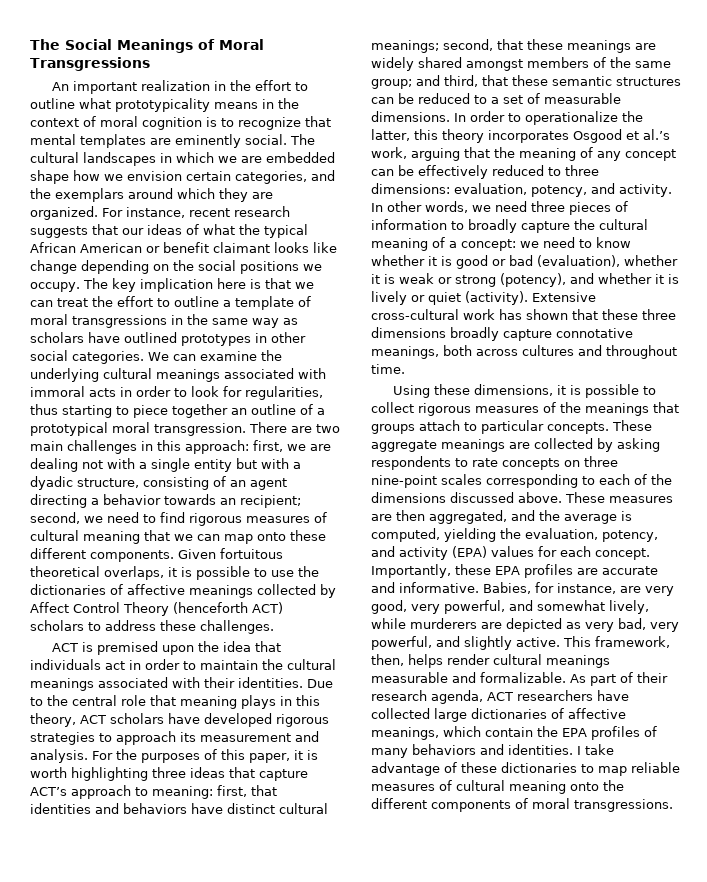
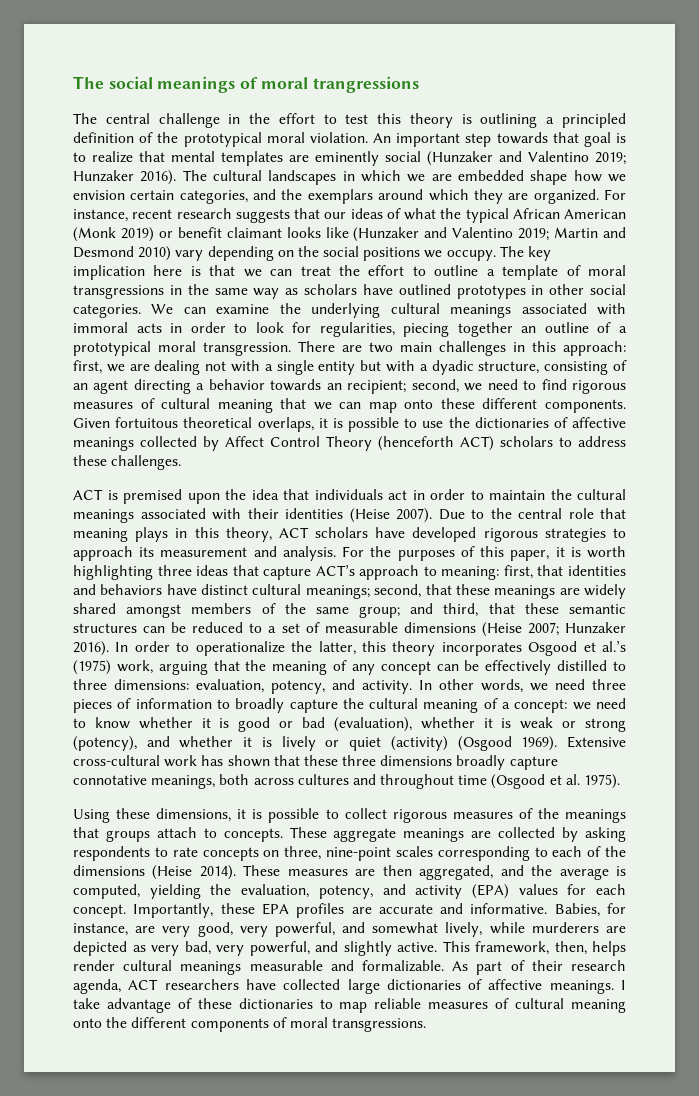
[30,39,264,53] [30,57,150,71] [52,80,309,94] [30,98,299,112] [30,116,202,130] The Social Meanings of Moral Transgressions // An important realization in the effort to outline what prototypicality means in the context of moral cognition -> [73,76,419,93] [73,113,626,128] [73,132,611,147] The social meanings of moral trangressions // The central challenge in the effort to test this theory is outlining a principled definition of the prototypical moral violation. An important step towards that goal
[238,117,301,130] recognize -> [92,151,133,163] realize
[245,134,287,145] social. -> [385,151,626,166] [73,170,177,185] social (Hunzaker and Valentino 2019; Hunzaker 2016).
(142, 248) none -> [73,227,154,242] (Monk 2019)
[30,260,77,274] change -> [353,227,627,242] [73,246,204,261] (Hunzaker and Valentino 2019; Martin and Desmond 2010) vary
[30,404,168,418] thus starting to piece -> [403,323,450,337] piecing
[238,677,303,688] identities. -> [285,508,432,523] identities (Heise 2007).
[371,111,450,122] dimensions. -> [403,622,626,637] [73,641,109,656] dimensions (Heise 2007; Hunzaker 2016).
(670, 134) none -> [73,660,111,675] (1975)
[492,165,544,176] reduced -> [557,660,608,671] distilled
[465,291,528,305] (activity). -> [390,736,558,751] (activity) (Osgood 1969).
[371,364,405,374] time. -> [458,774,621,789] time (Osgood et al. 1975).
[481,420,544,434] particular -> (217, 833) none
[584,456,618,467] three -> [284,846,322,860] three,
[450,492,562,503] discussed above. -> [152,865,236,880] (Heise 2014).
[371,726,657,740] [371,744,573,758] meanings, which contain the EPA profiles of many behaviors and identities. -> [549,980,614,994] meanings.

